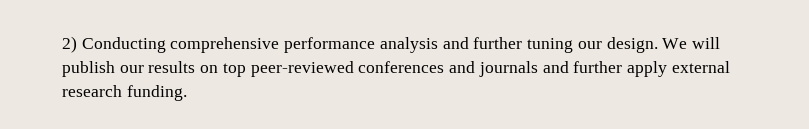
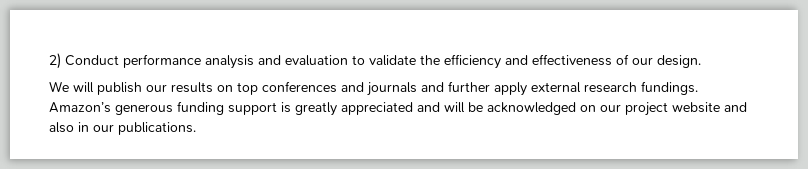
[81,37,280,53] Conducting comprehensive -> [65,55,119,66] Conduct
[473,37,574,53] further tuning -> [285,54,629,69] evaluation to validate the efficiency and effectiveness of
(658, 45) none -> (701, 61) //
[250,61,354,77] peer-reviewed -> (258, 88) none
[126,85,187,101] funding. -> [641,81,698,95] [49,101,747,116] [49,122,196,135] fundings. Amazon’s generous funding support is greatly appreciated and will be acknowledged on our project website and also in our publications.

